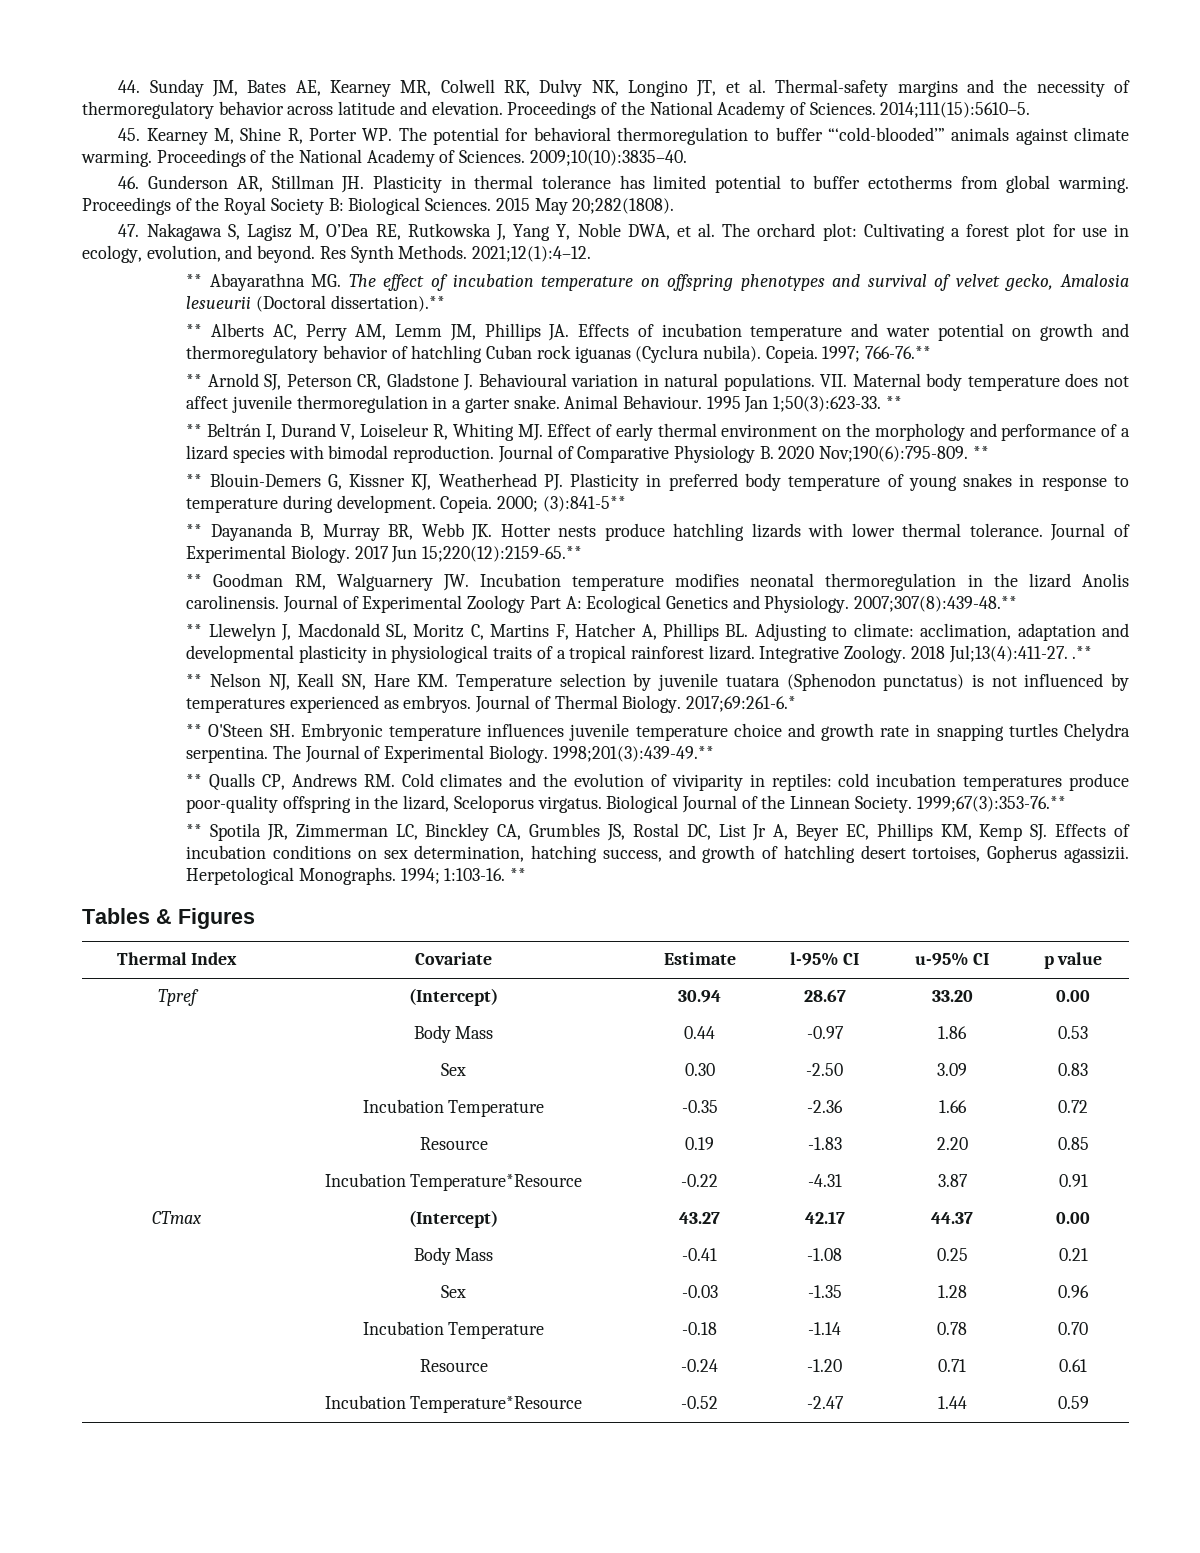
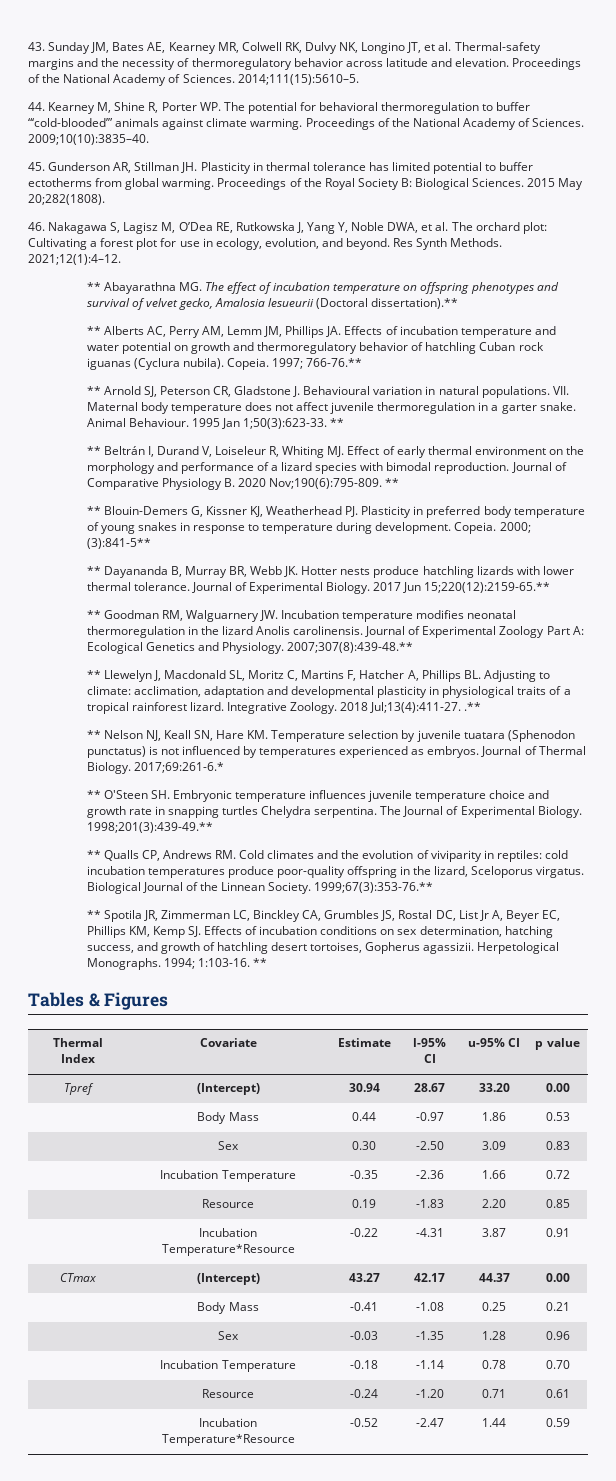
[118,80,141,93] 44. -> [28,42,45,51] 43.
[118,128,141,141] 45. -> [28,102,45,111] 44.
[118,176,140,189] 46. -> [28,162,45,171] 45.
[118,224,140,237] 47. -> [28,222,45,231] 46.

